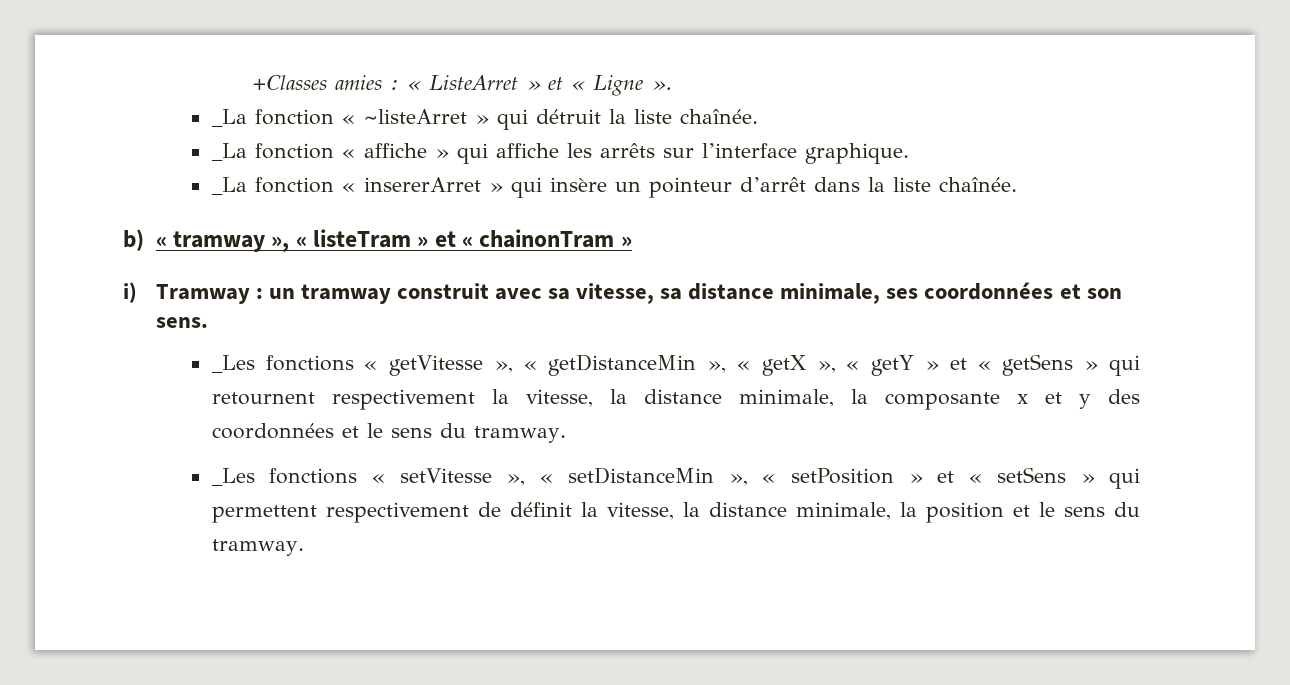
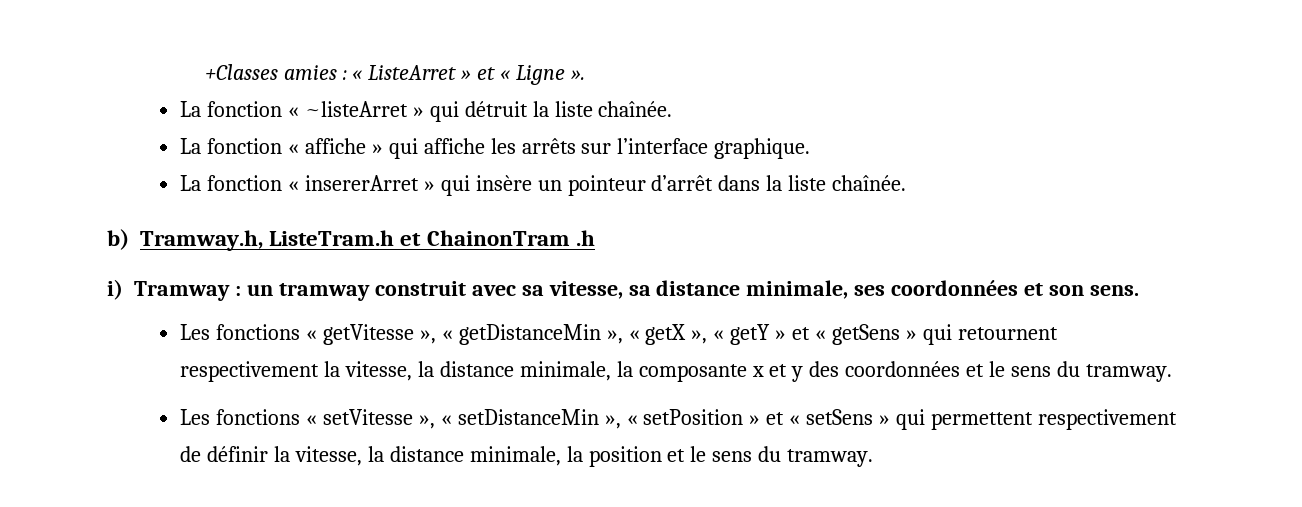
[211,109,247,127] _La -> [180,101,202,117] La
[211,143,247,161] _La -> [180,138,202,154] La
[211,177,247,195] _La -> [180,175,202,191] La
[155,229,632,252] « tramway », « listeTram » et « chainonTram » -> [140,230,595,251] Tramway.h, ListeTram.h et ChainonTram .h
[211,355,255,373] _Les -> [180,324,211,340] Les
[211,468,255,486] _Les -> [180,409,211,425] Les
[509,502,572,517] définit -> [206,446,268,462] définir

